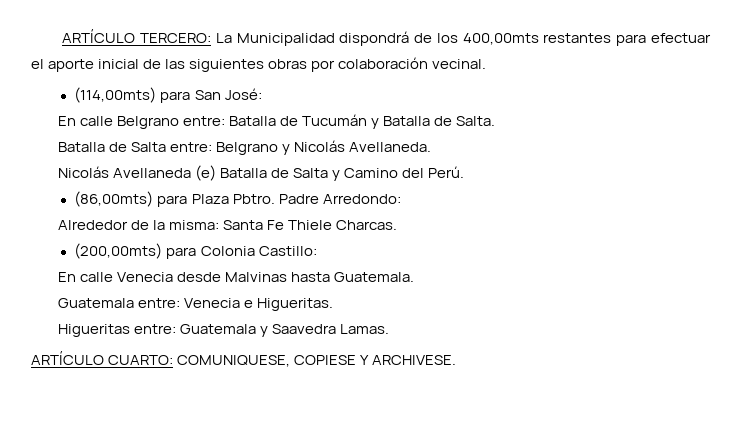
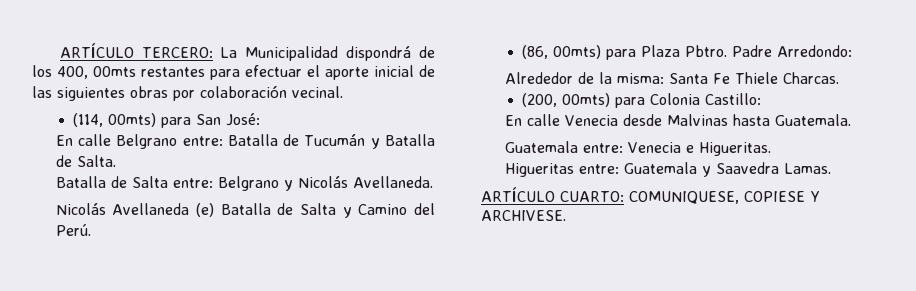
[462,33,539,45] 400,00mts -> [57,66,136,79] 400, 00mts
[74,87,157,103] (114,00mts) -> [73,113,157,127] (114, 00mts)
[74,191,154,207] (86,00mts) -> [522,45,602,59] (86, 00mts)
[74,243,163,259] (200,00mts) -> [522,93,611,107] (200, 00mts)

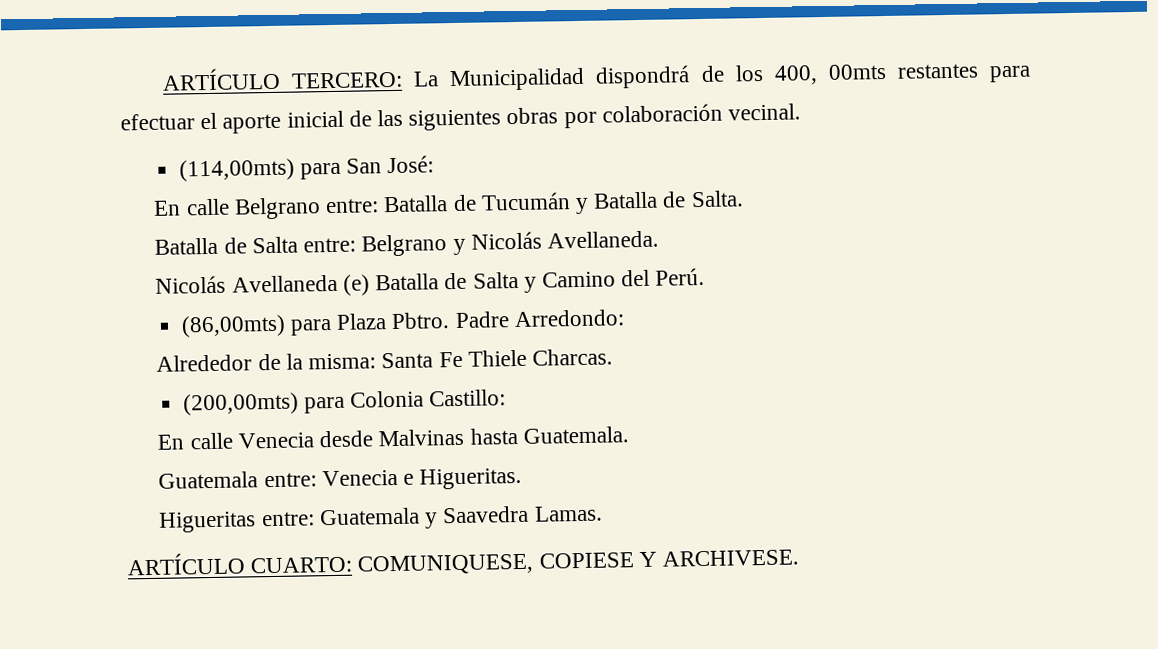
[73,113,157,127] (114, 00mts) -> [178,158,295,182] (114,00mts)
[522,45,602,59] (86, 00mts) -> [180,314,286,338] (86,00mts)
[522,93,611,107] (200, 00mts) -> [182,392,299,416] (200,00mts)

